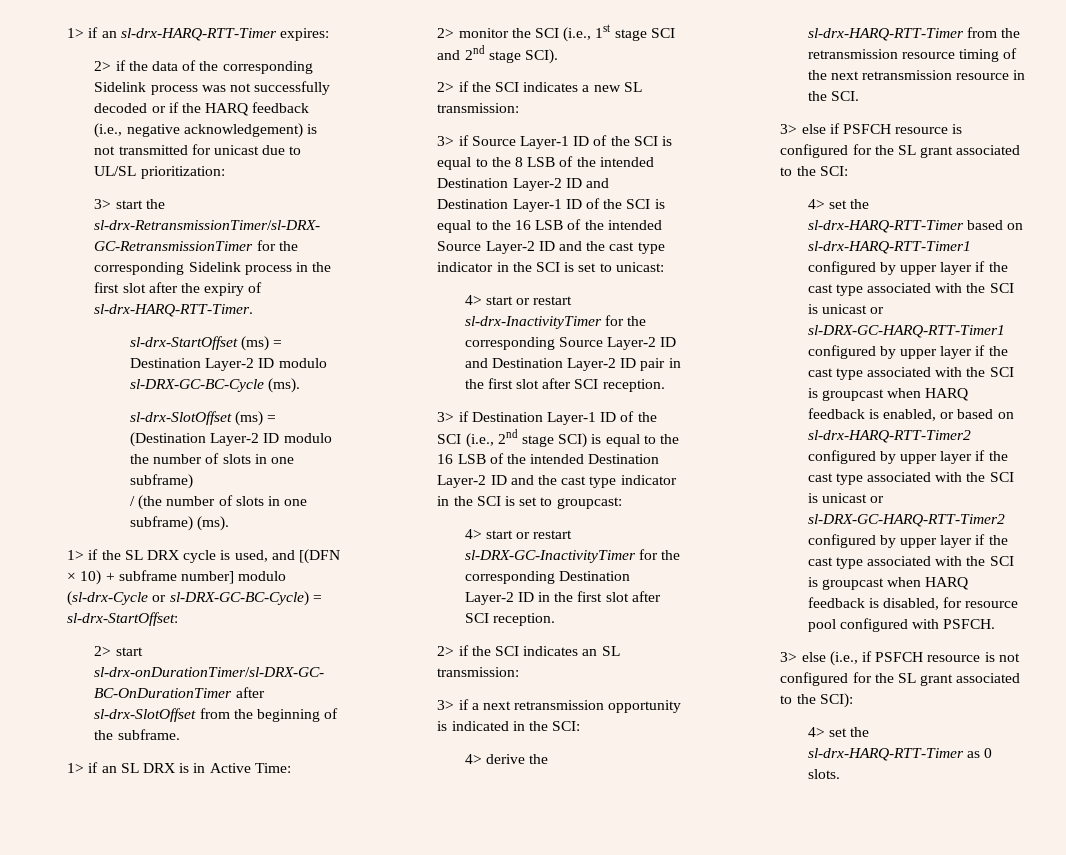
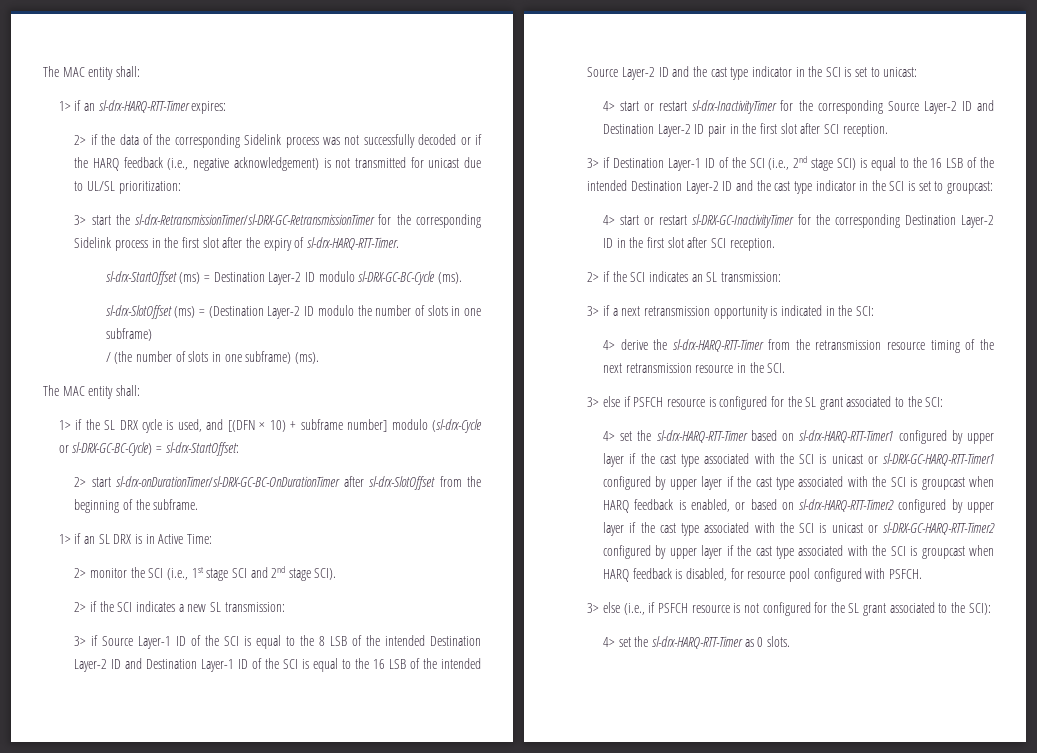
(67, 33) none -> [43,66,140,80] The MAC entity shall: //
(230, 523) none -> [43,385,140,399] // The MAC entity shall:

